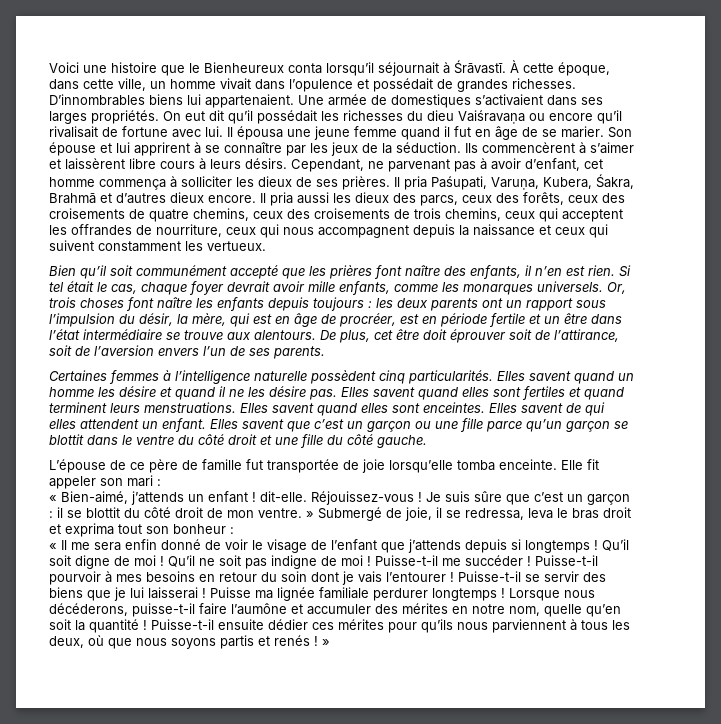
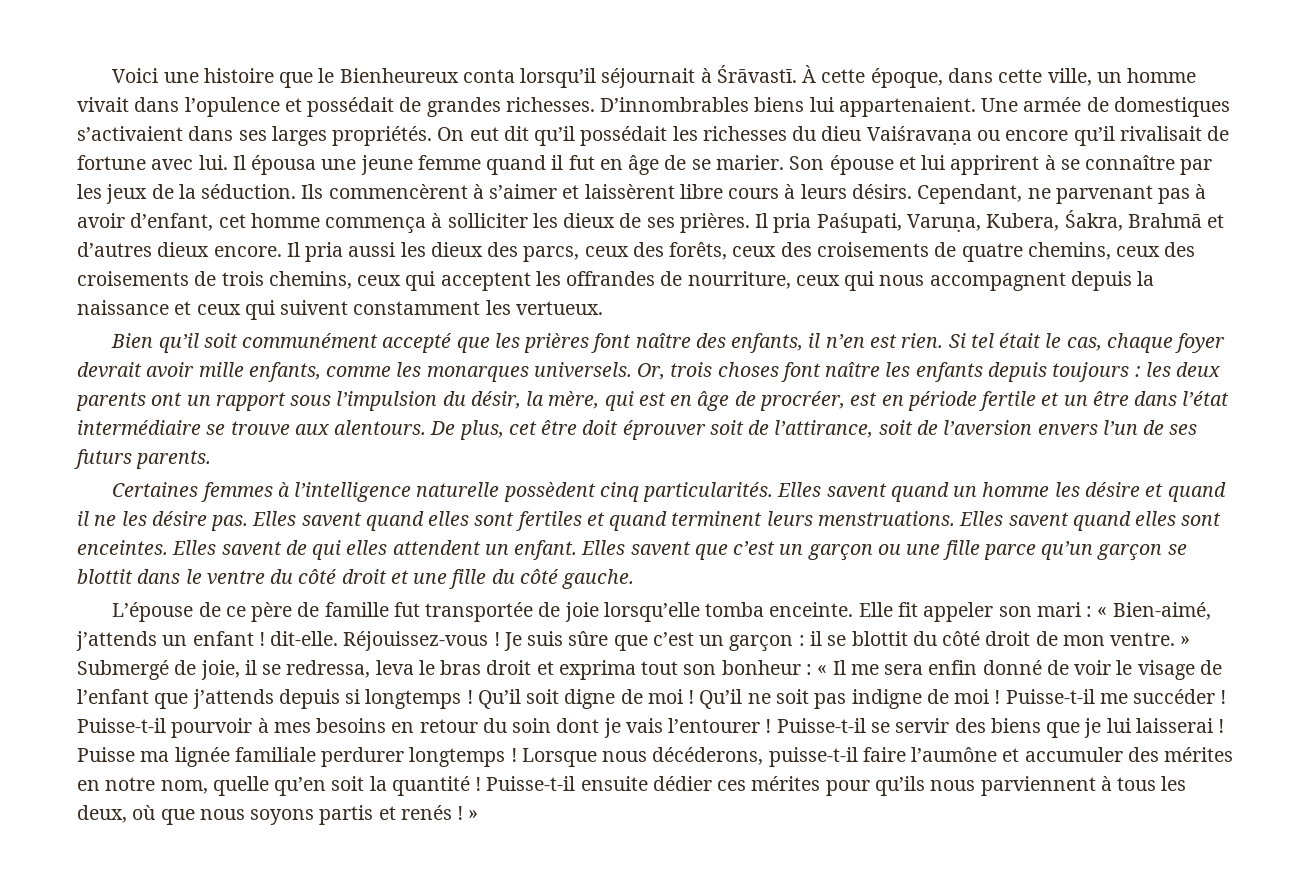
(270, 352) none -> [74,449,132,469] futurs
(161, 482) // -> (1093, 611) none
(234, 530) // -> (812, 669) none

